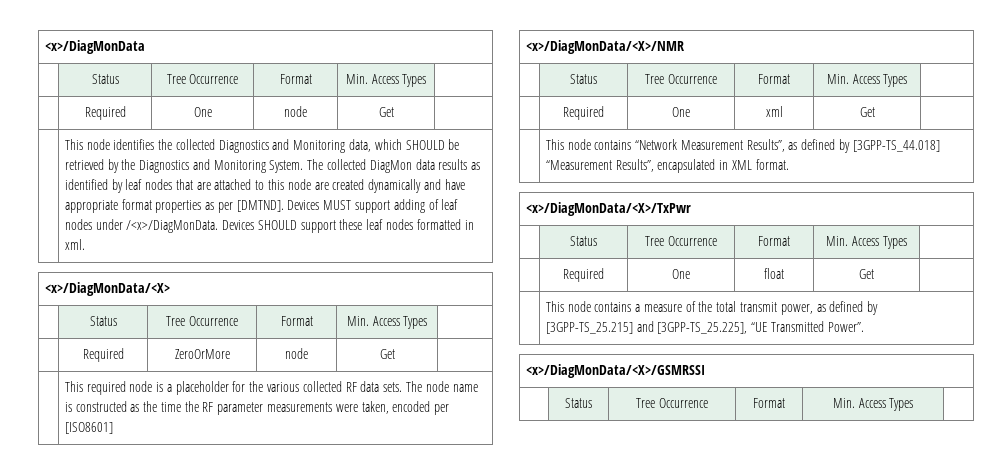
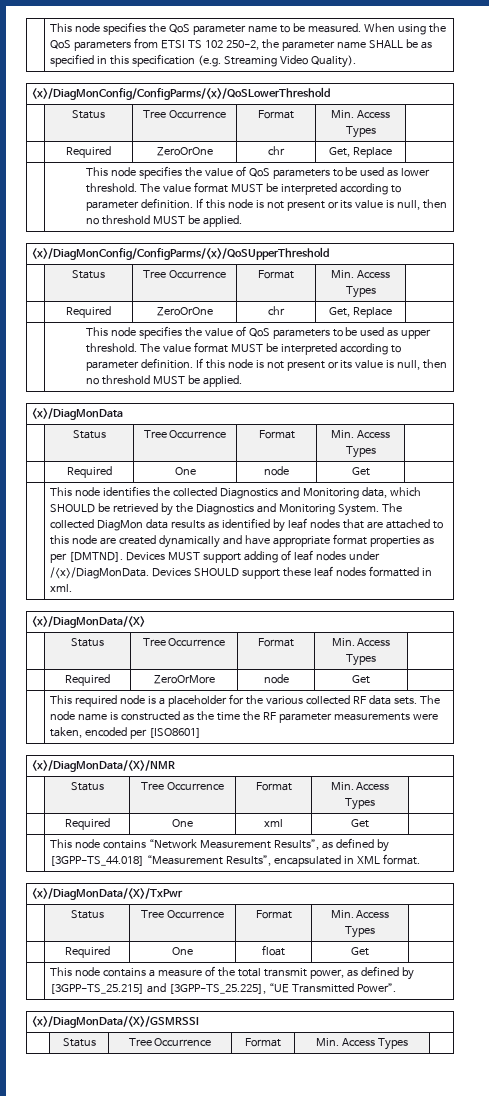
(44, 47) none -> [50,22,447,35] [50,38,433,51] [50,54,357,68] [32,87,331,100] [72,110,105,119] [143,110,226,118] [258,110,294,119] [331,110,390,118] [345,126,376,138] [66,146,111,158] [156,147,213,156] [268,146,285,155] [329,147,392,158] [85,166,431,179] [85,182,401,195] [85,198,448,211] [85,215,242,227] [32,247,330,260] [72,270,105,279] [143,270,226,278] [258,270,294,279] [331,270,390,278] [345,286,376,298] [66,306,111,318] [156,307,213,316] [268,306,285,315] [329,307,392,318] [85,326,432,339] [85,342,401,355] [85,358,448,371] [85,375,242,387] | This node specifies the QoS parameter name to be measured. When using the QoS parameters from ETSI TS 102 250-2, the parameter name SHALL be as specified in this specification (e.g. Streaming Video Quality). // <x>/DiagMonConfig/ConfigParms/<x>/QoSLowerThreshold // | Status | Tree Occurrence | Format | Min. Access Types | // | Required | ZeroOrOne | chr | Get, Replace | // | This node specifies the value of QoS parameters to be used as lower threshold. The value format MUST be interpreted according to parameter definition. If this node is not present or its value is null, then no threshold MUST be applied. // <x>/DiagMonConfig/ConfigParms/<x>/QoSUpperThreshold // | Status | Tree Occurrence | Format | Min. Access Types | // | Required | ZeroOrOne | chr | Get, Replace | // | This node specifies the value of QoS parameters to be used as upper threshold. The value format MUST be interpreted according to parameter definition. If this node is not present or its value is null, then no threshold MUST be applied. //

